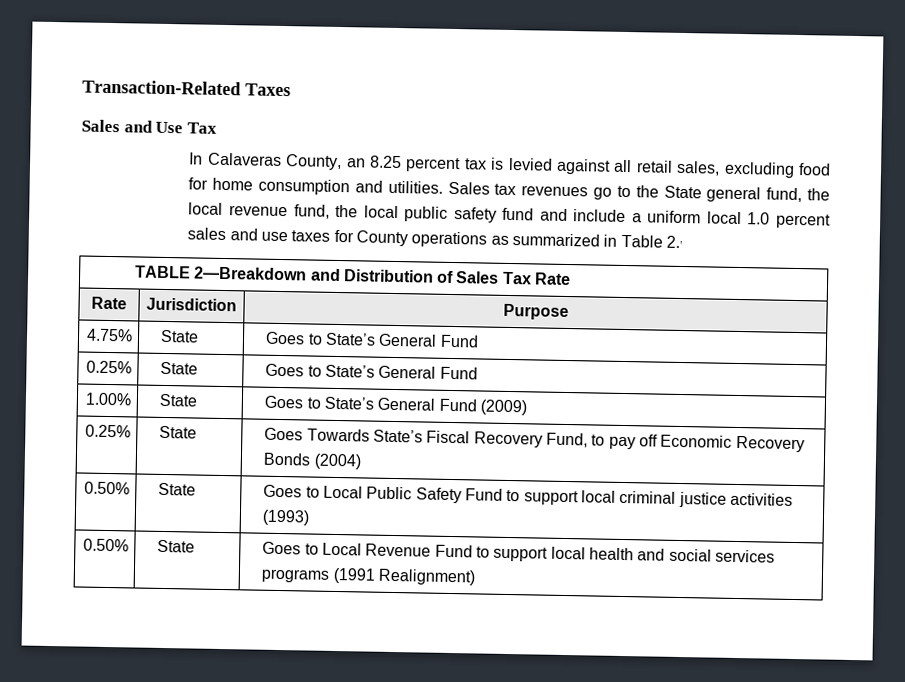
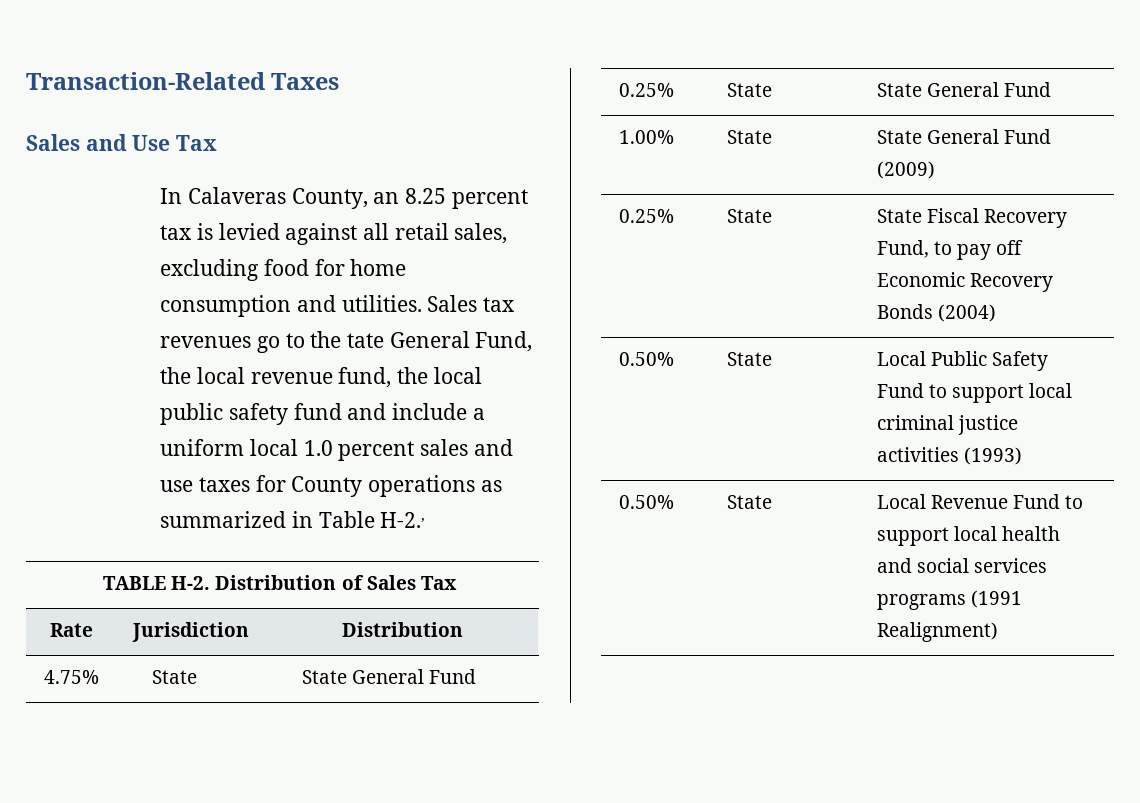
[663,185,803,203] State general fund, -> [346,331,533,352] tate General Fund,
[666,235,684,249] 2., -> [380,512,426,528] H-2.,
[194,266,341,282] 2—Breakdown and -> [171,576,211,590] H-2.
[534,272,572,286] Rate -> (457, 583) none
[502,303,569,321] Purpose -> [341,622,463,637] Distribution
[265,331,376,346] Goes to State’s -> [301,670,347,684] State
[265,363,375,378] Goes to State’s -> [876,83,922,97] State
[264,395,374,410] Goes to State’s -> [876,130,922,144] State
[264,427,423,443] Goes Towards State’s -> [876,209,922,223] State
[263,484,320,498] Goes to -> (772, 359) none
[262,541,319,555] Goes to -> (772, 502) none

